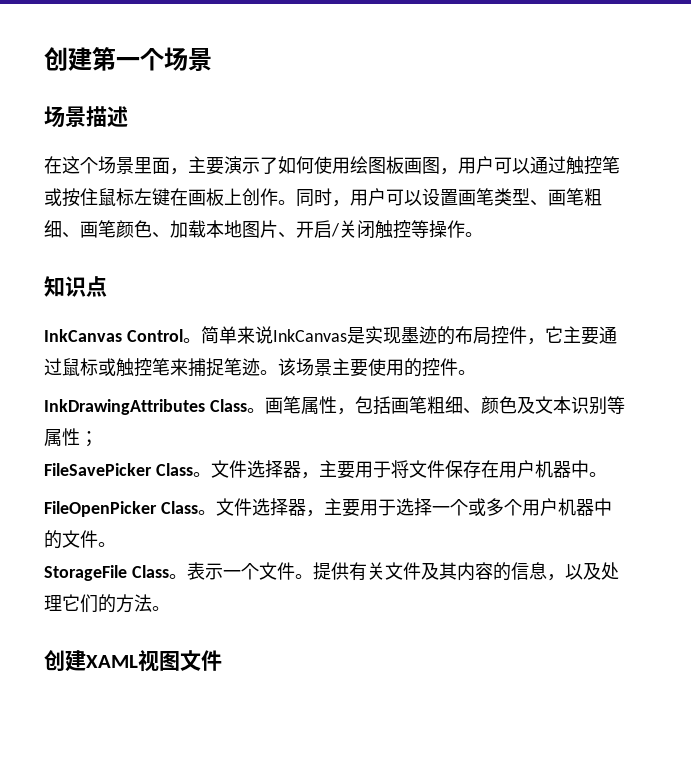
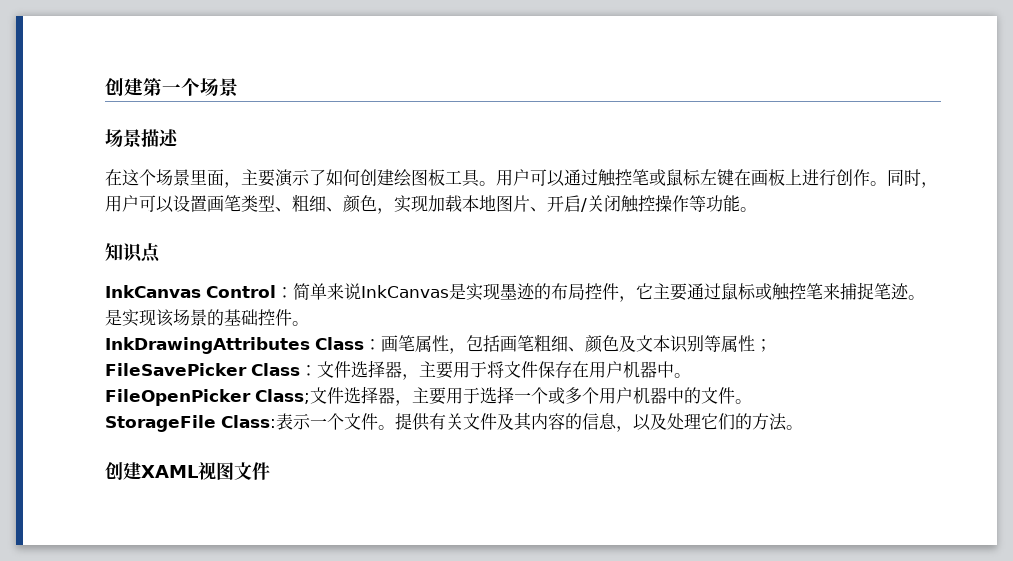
[314,156,458,175] 使用绘图板画图， -> [360,169,496,187] 创建绘图板工具。
[62,188,98,207] 按住 -> (666, 177) none
(242, 196) none -> [802,169,836,186] 进行
[548,188,602,206] [44,220,170,238] 画笔粗细、画笔颜色、 -> [292,194,428,214] 粗细、颜色，实现
[411,220,465,238] 等操作 -> [655,195,740,212] 操作等功能
[182,338,201,343] 。 -> [276,287,293,298] ：
[278,358,422,377] 该场景主要使用的 -> [105,309,258,327] 是实现该场景的基础
[246,408,265,413] 。 -> [364,339,381,350] ：
[192,472,211,477] 。 -> [300,365,317,376] ：
[160,501,216,515] Class。 -> [255,389,310,404] Class;
[131,565,187,579] Class。 -> [221,415,276,428] Class:

